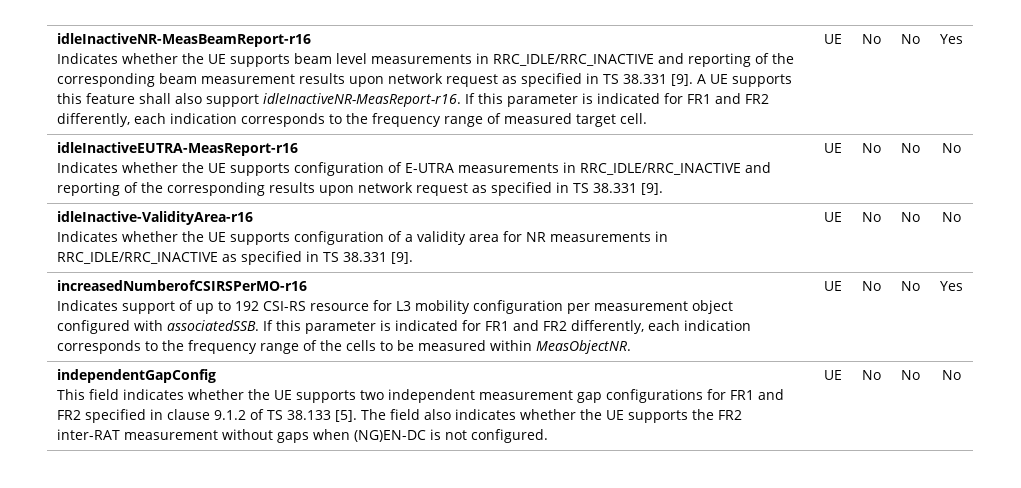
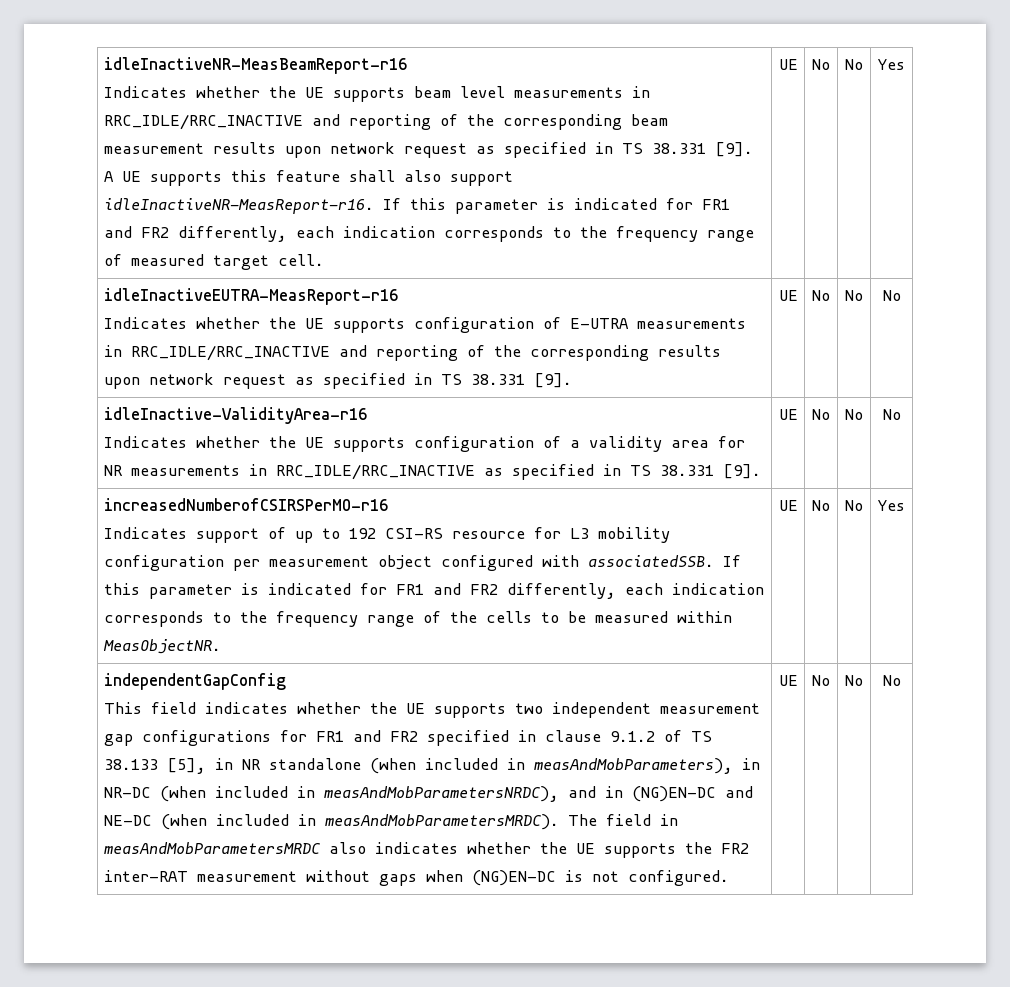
[334,409,420,422] [5]. The field -> [166,758,760,774] [103,786,753,802] [103,814,678,830] [103,842,321,854] [5], in NR standalone (when included in measAndMobParameters), in NR-DC (when included in measAndMobParametersNRDC), and in (NG)EN-DC and NE-DC (when included in measAndMobParametersMRDC). The field in measAndMobParametersMRDC

